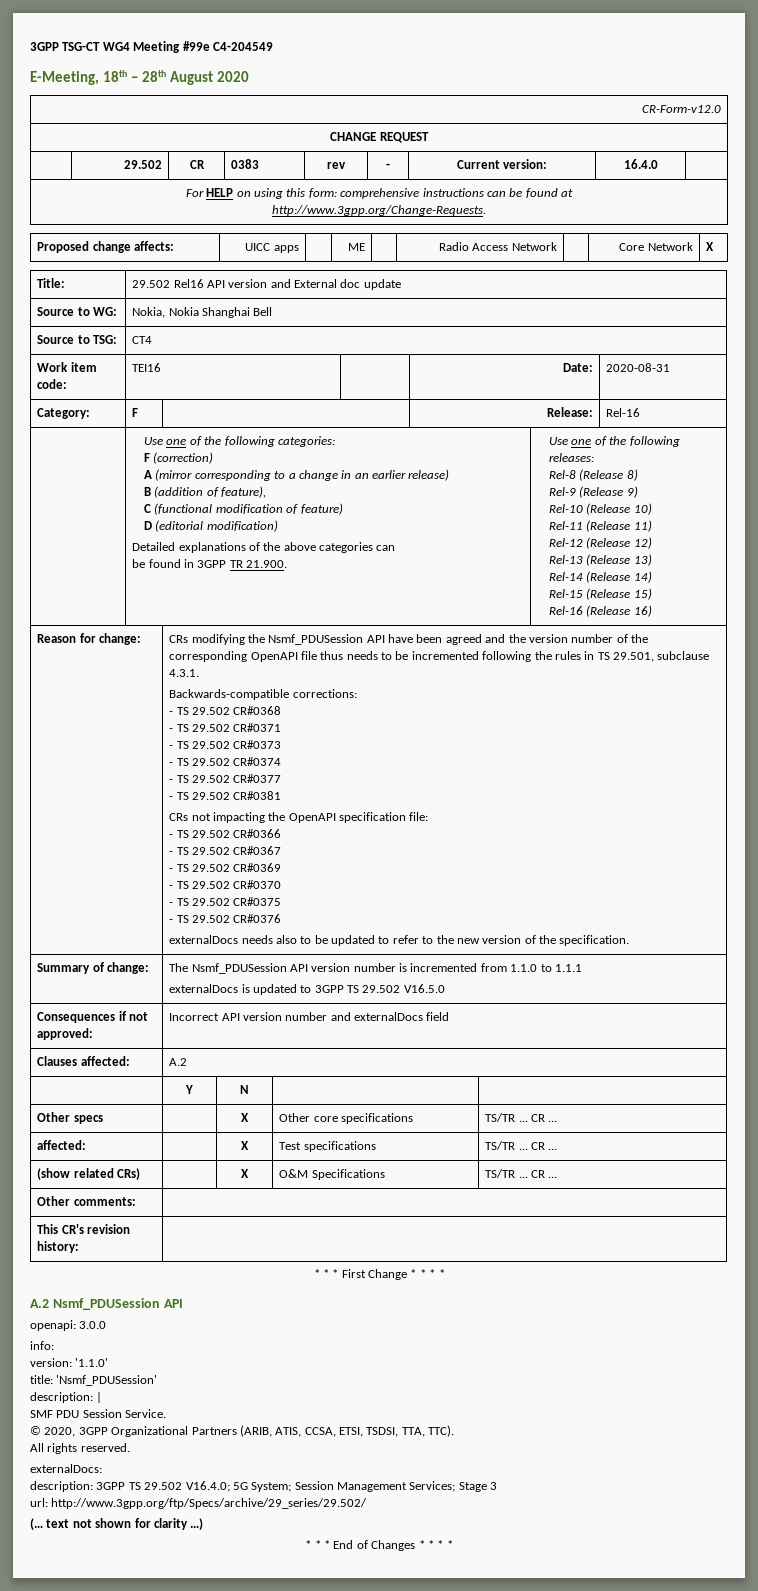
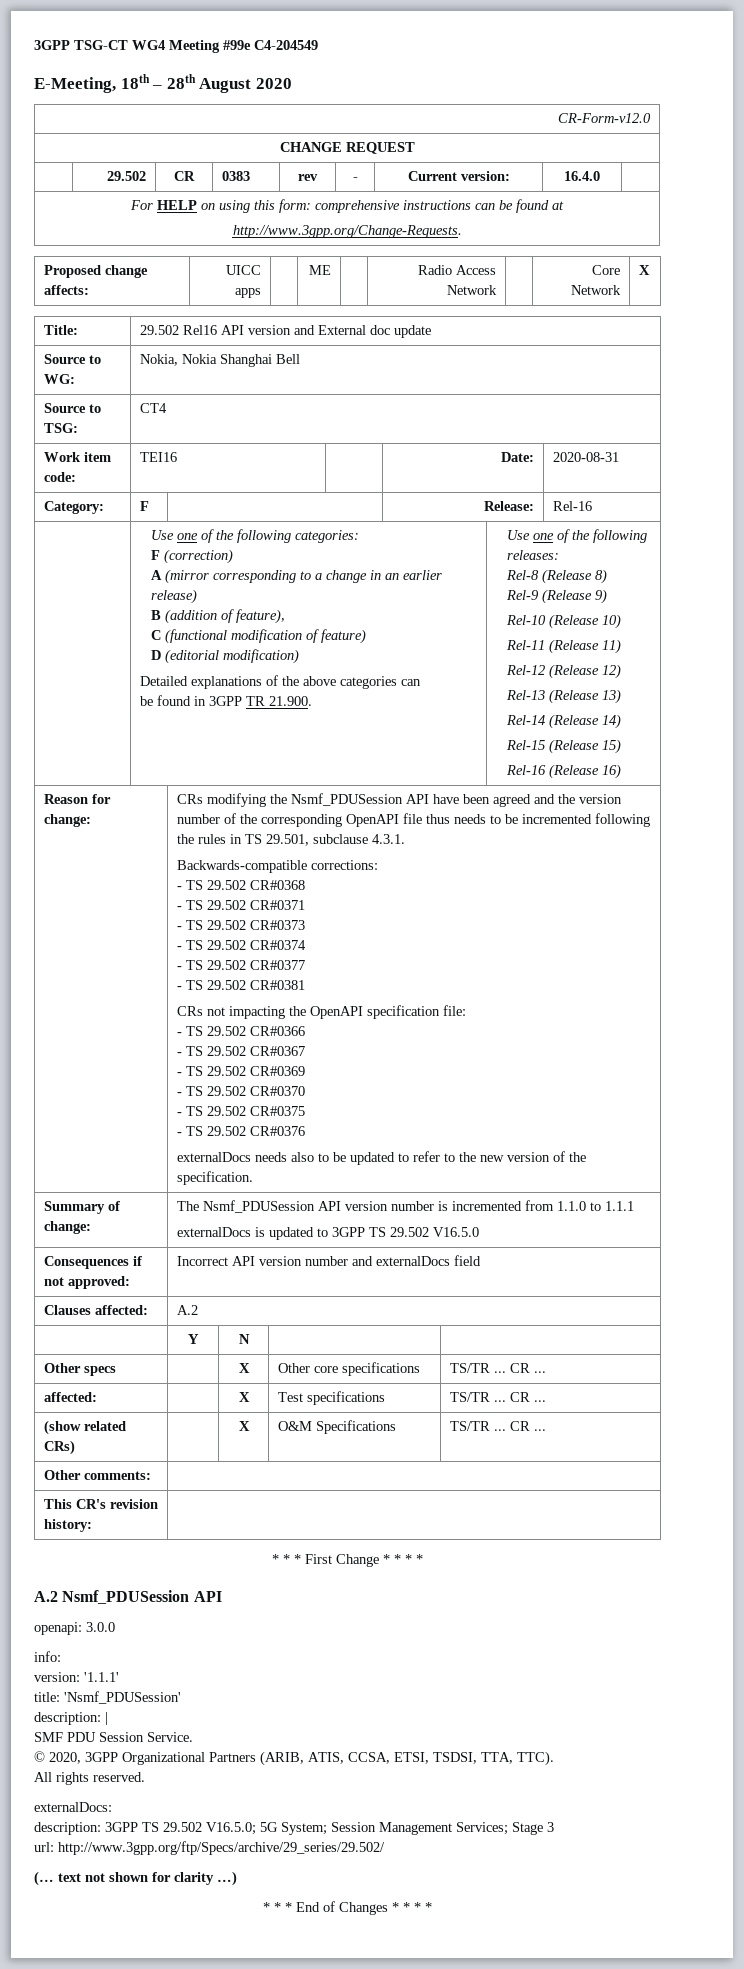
[75,1358,109,1367] '1.1.0' -> [84,1672,119,1682] '1.1.1'
[185,1481,230,1492] V16.4.0; -> [206,1822,256,1835] V16.5.0;

